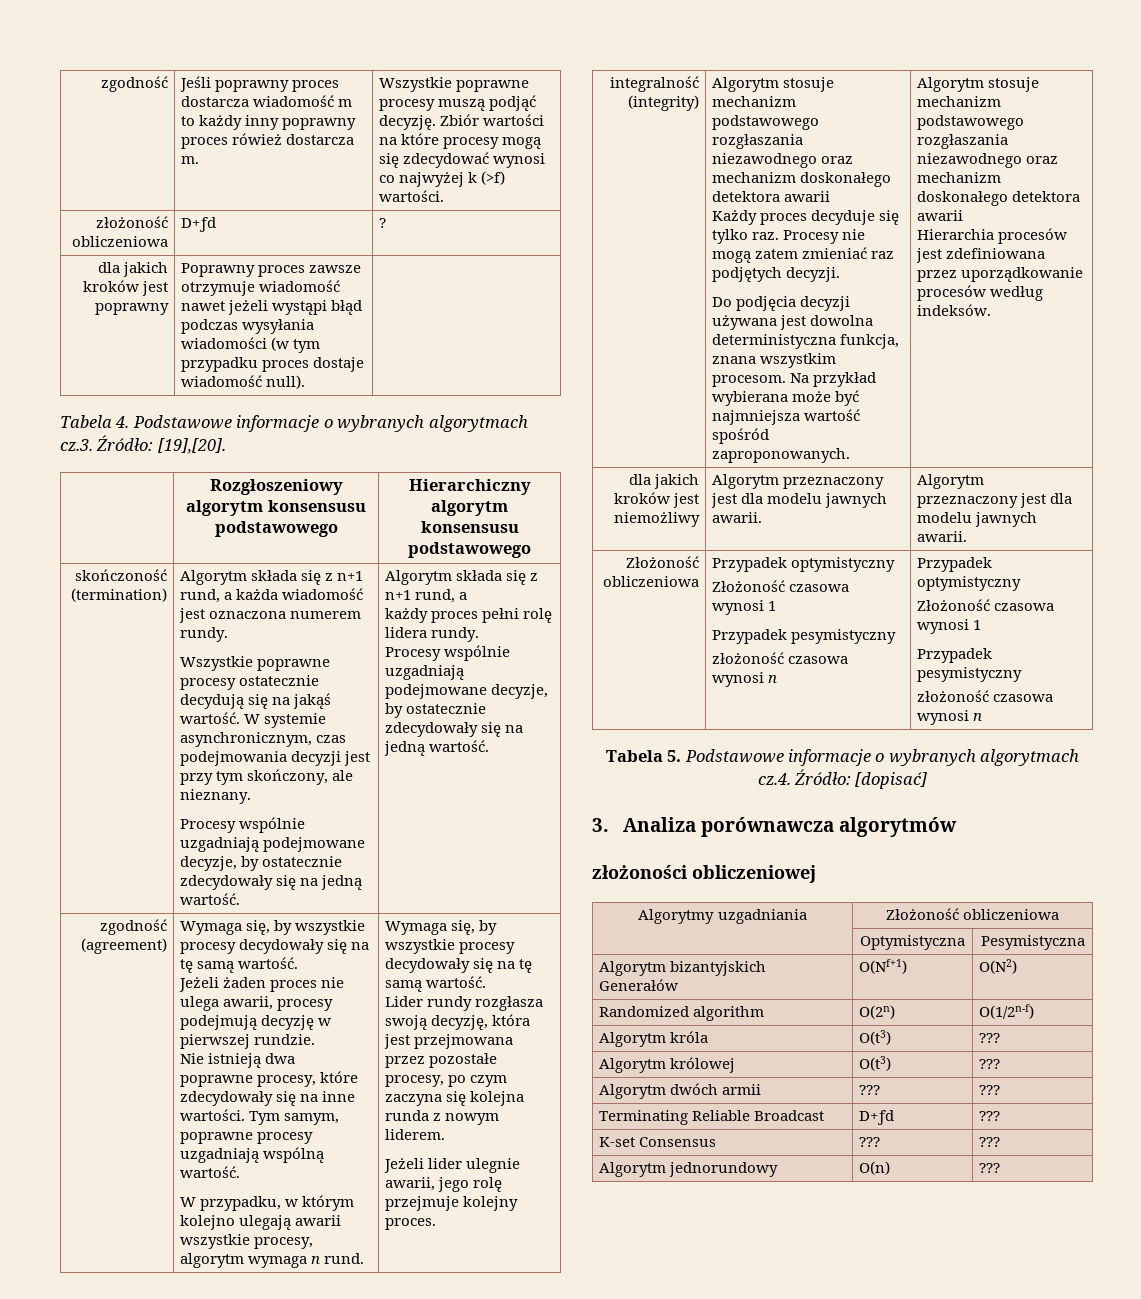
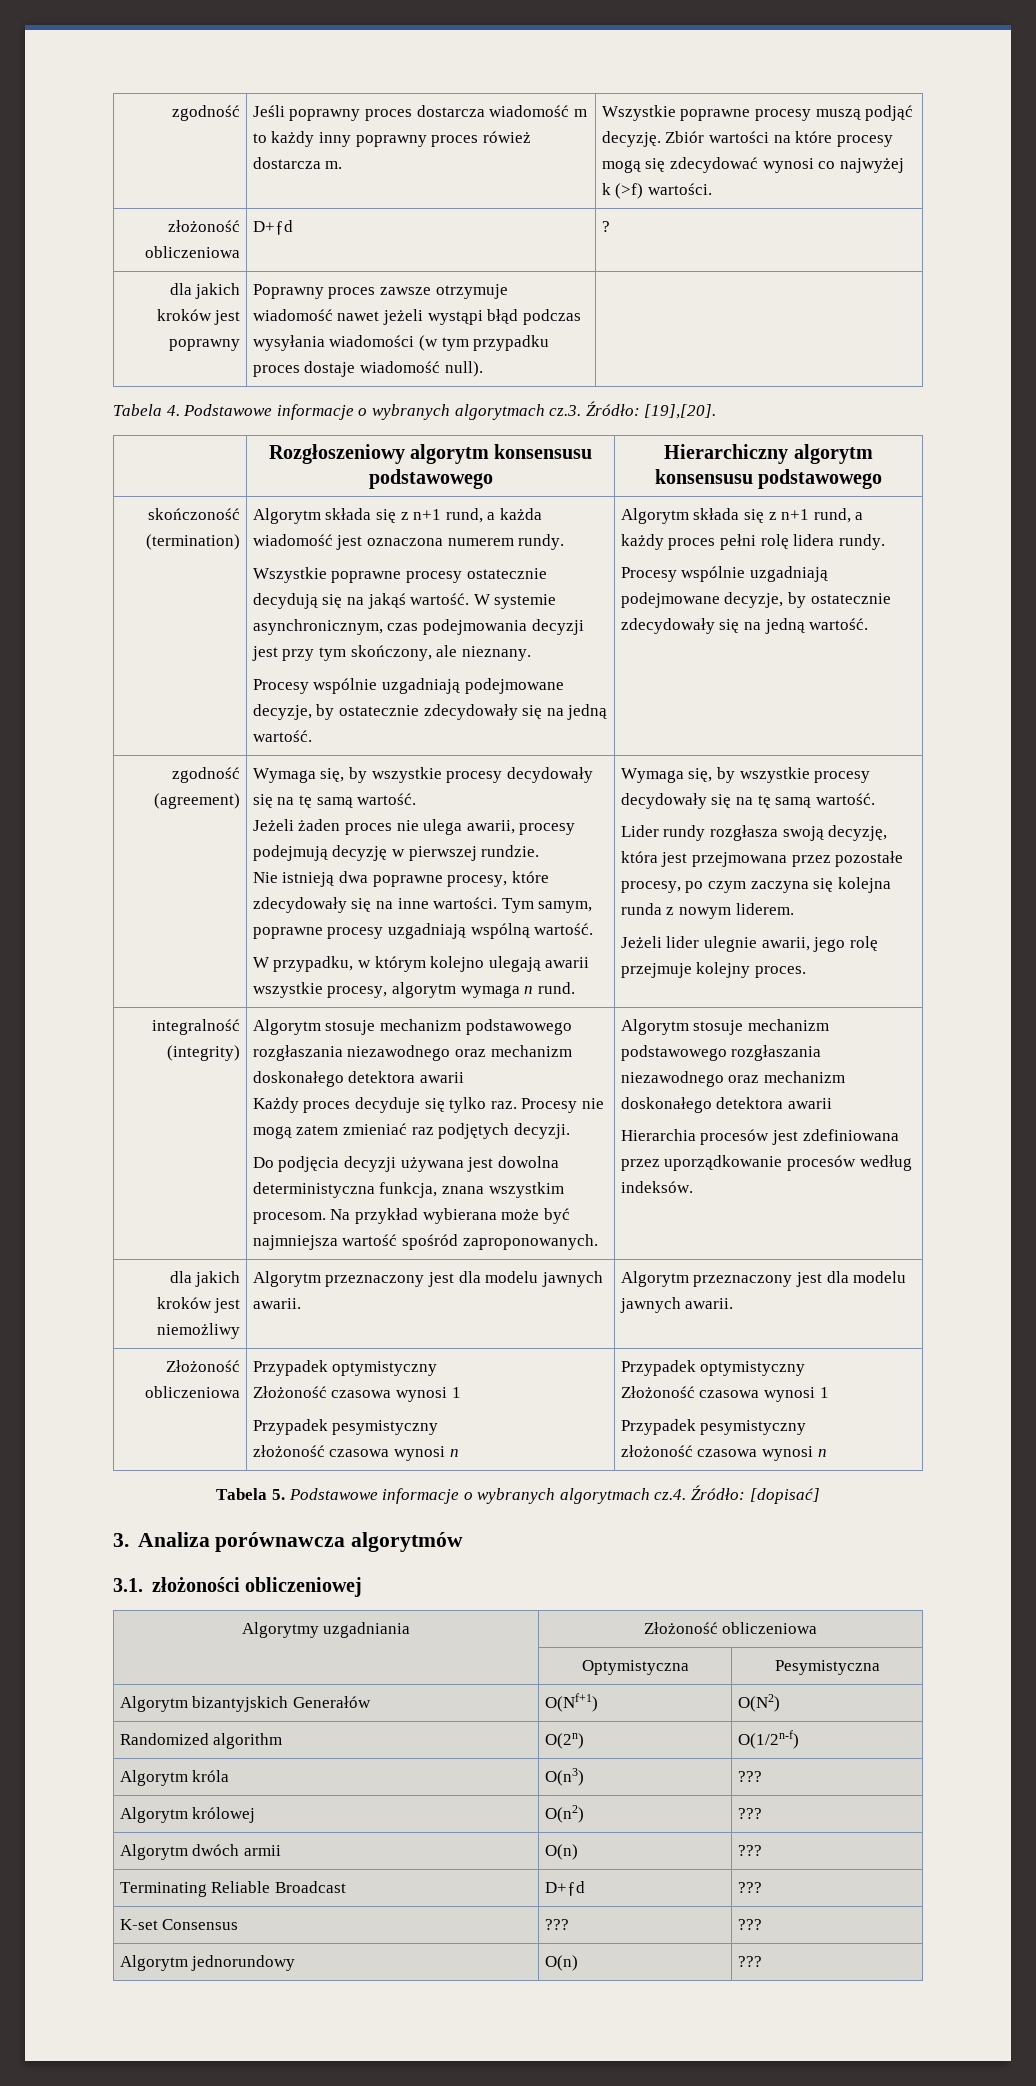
(958, 827) none -> [113,1578,143,1592] 3.1.
[859,1030,892,1045] O(t3) -> [544,1768,584,1786] O(n3)
[859,1056,892,1071] O(t3) -> [544,1805,584,1823] O(n2)
[859,1085,881,1095] ??? -> [544,1844,578,1860] O(n)

